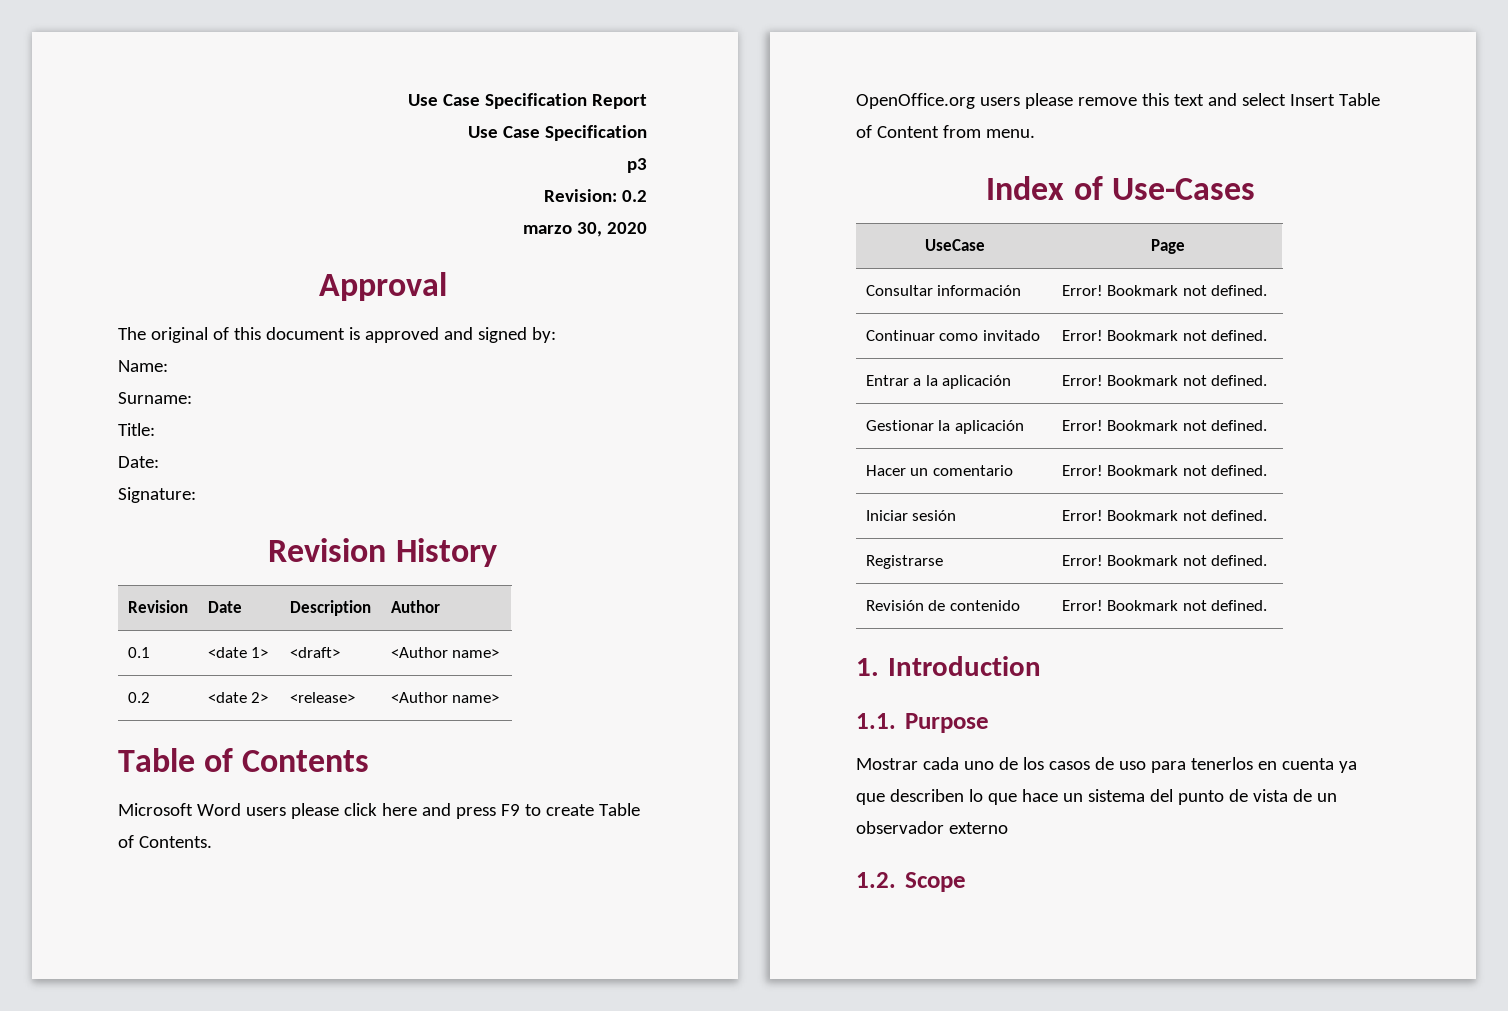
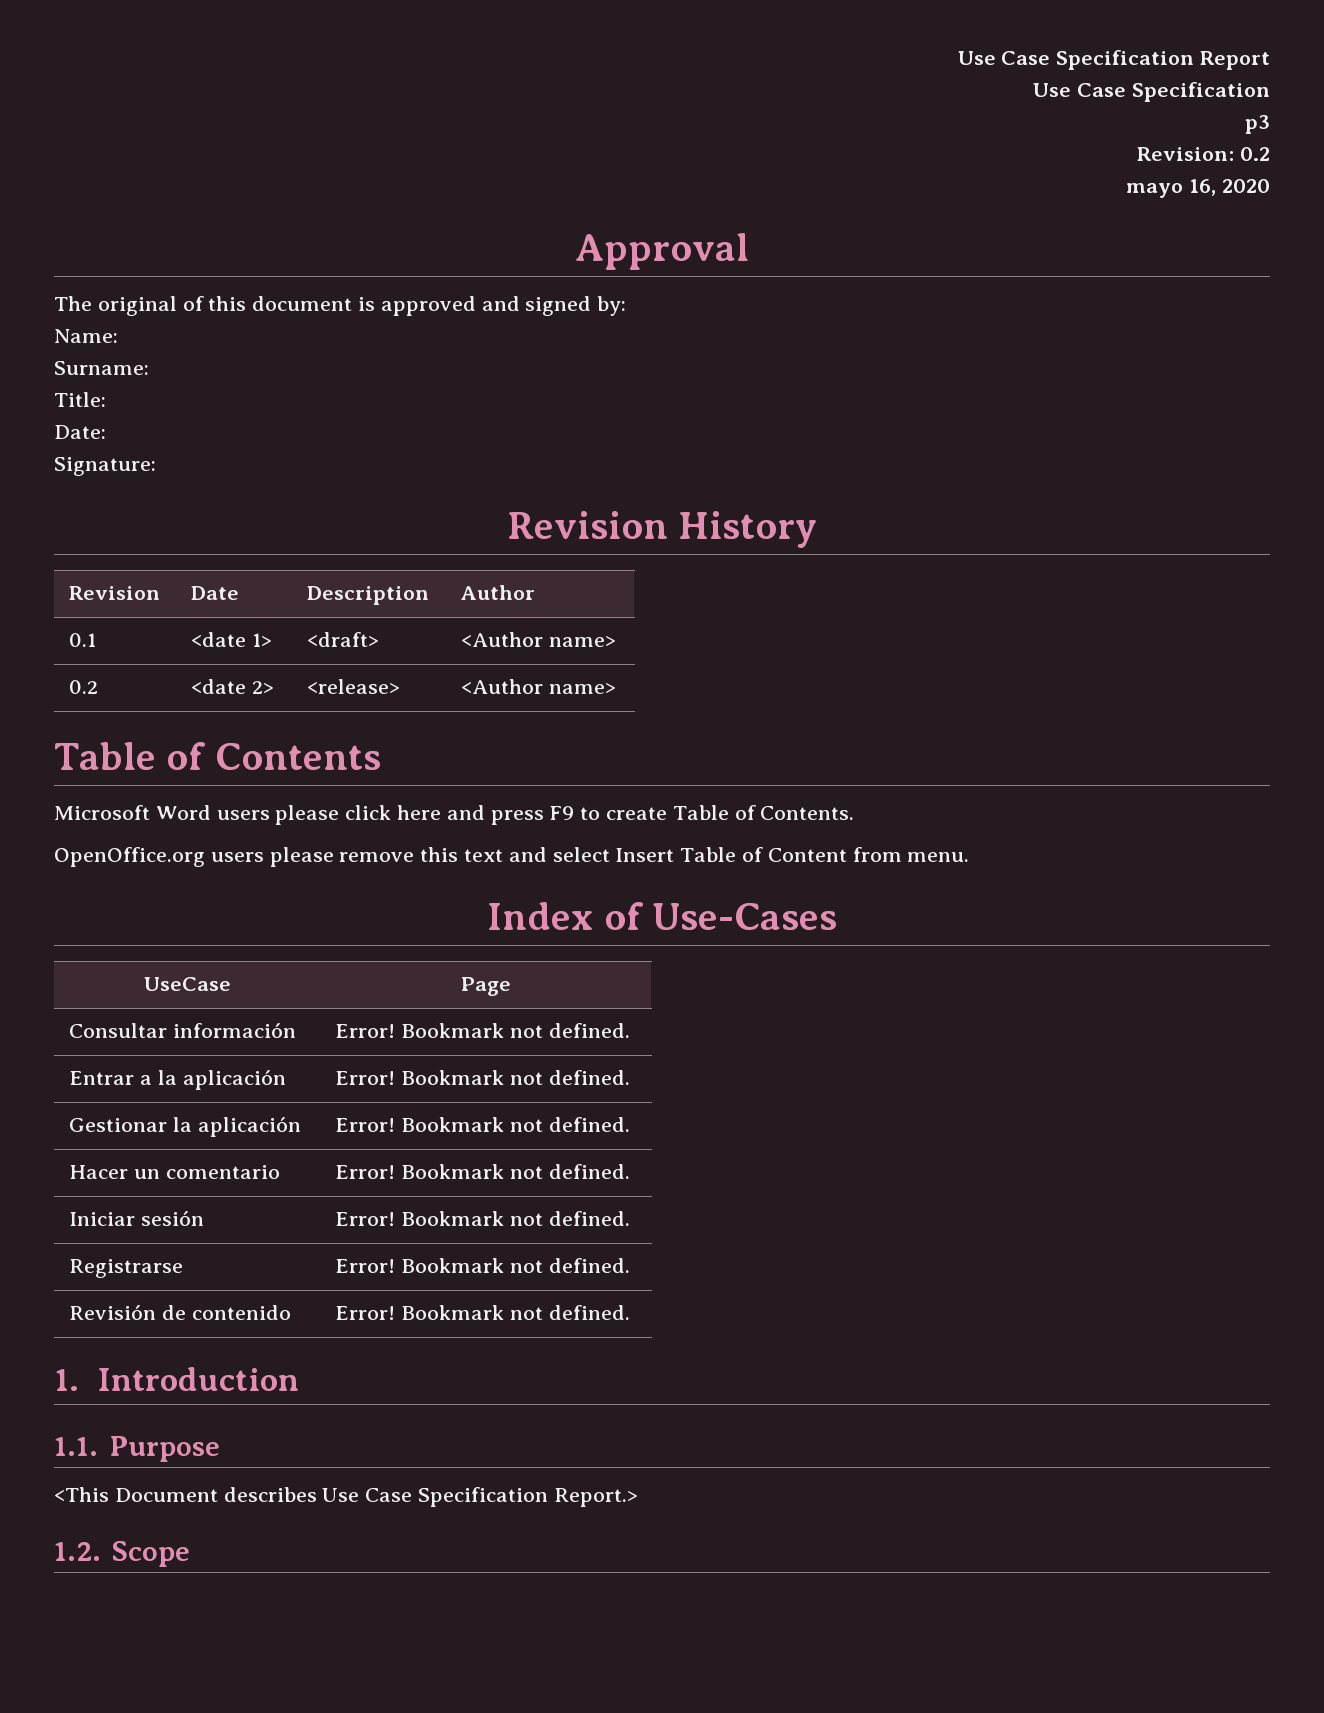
[523,222,603,237] marzo 30, -> [1126,179,1217,198] mayo 16,
[865,330,1040,341] [1061,330,1267,341] // Continuar como invitado | Error! Bookmark not defined. -> (630, 1030) none
[856,757,1357,773] [856,789,1337,805] [856,821,1008,834] Mostrar cada uno de los casos de uso para tenerlos en cuenta ya que describen lo que hace un sistema del punto de vista de un observador externo -> [54,1487,638,1507] <This Document describes Use Case Specification Report.>

